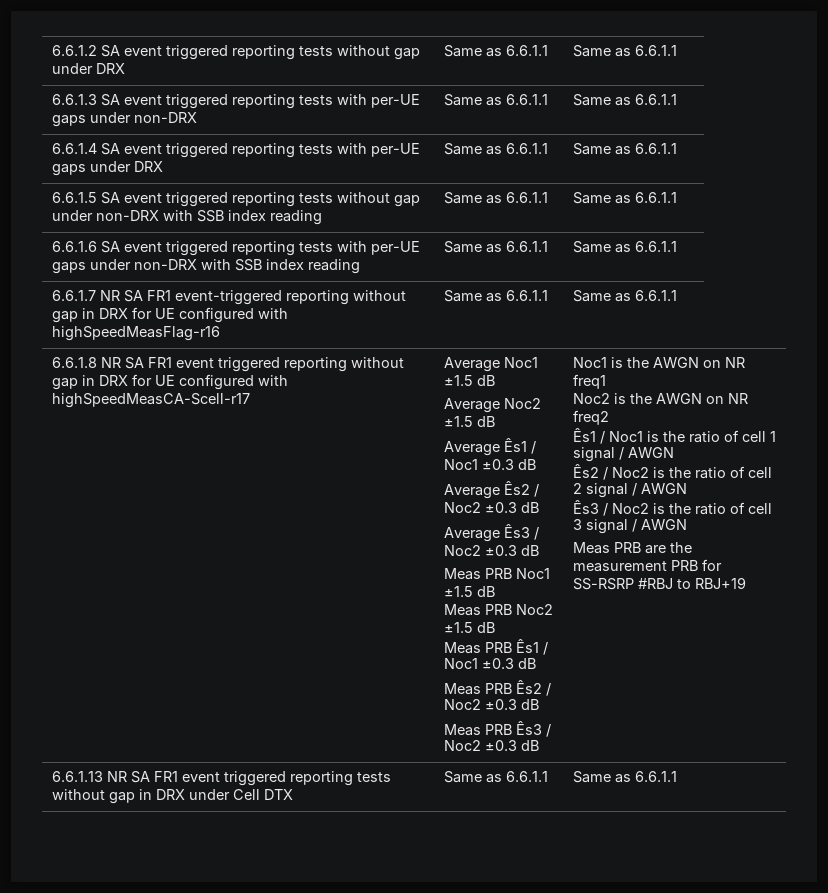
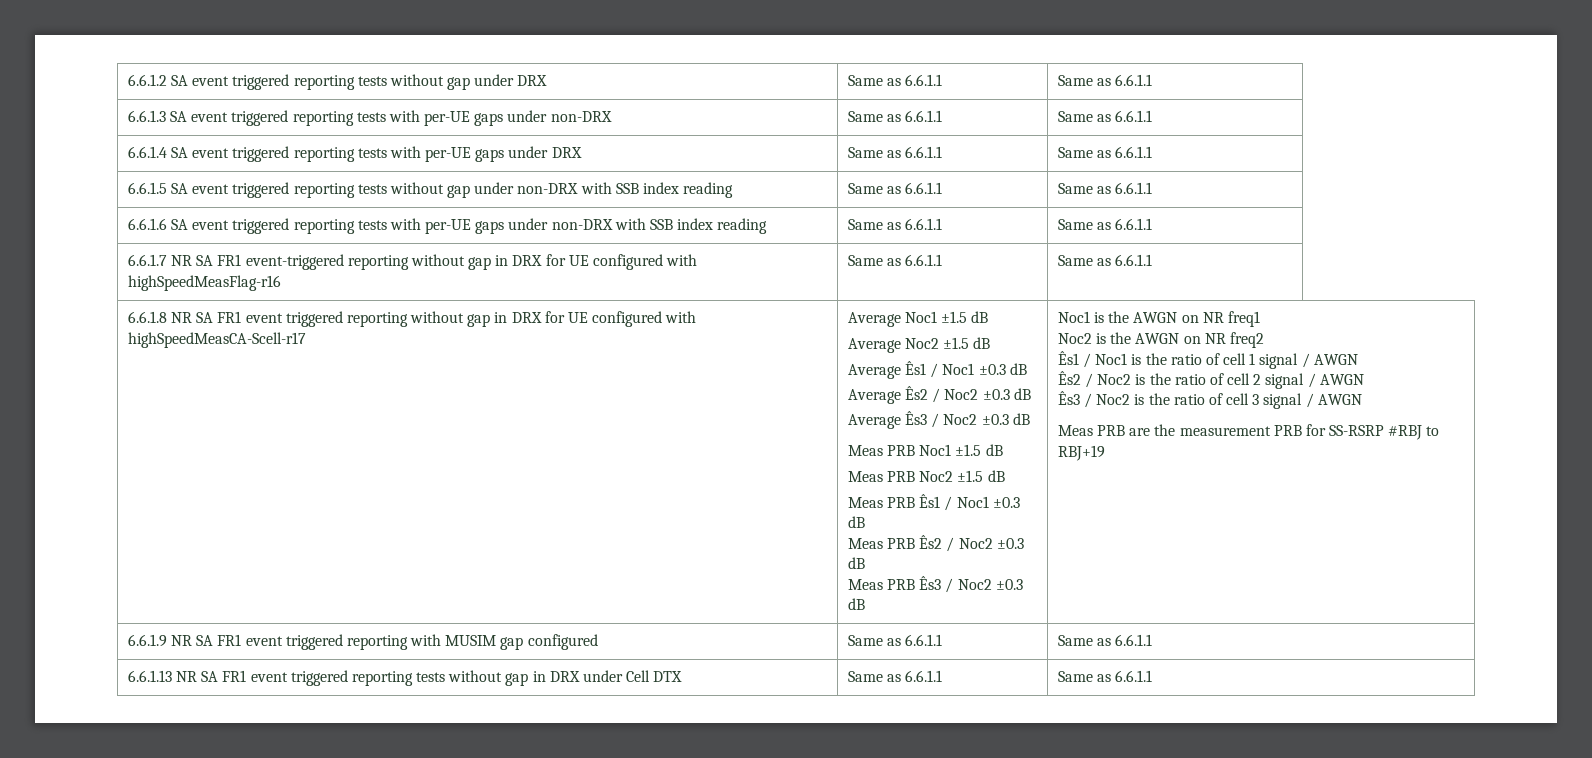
(746, 583) none -> [127,634,598,650] [847,634,943,646] [1057,634,1153,646] // 6.6.1.9 NR SA FR1 event triggered reporting with MUSIM gap configured | Same as 6.6.1.1 | Same as 6.6.1.1

